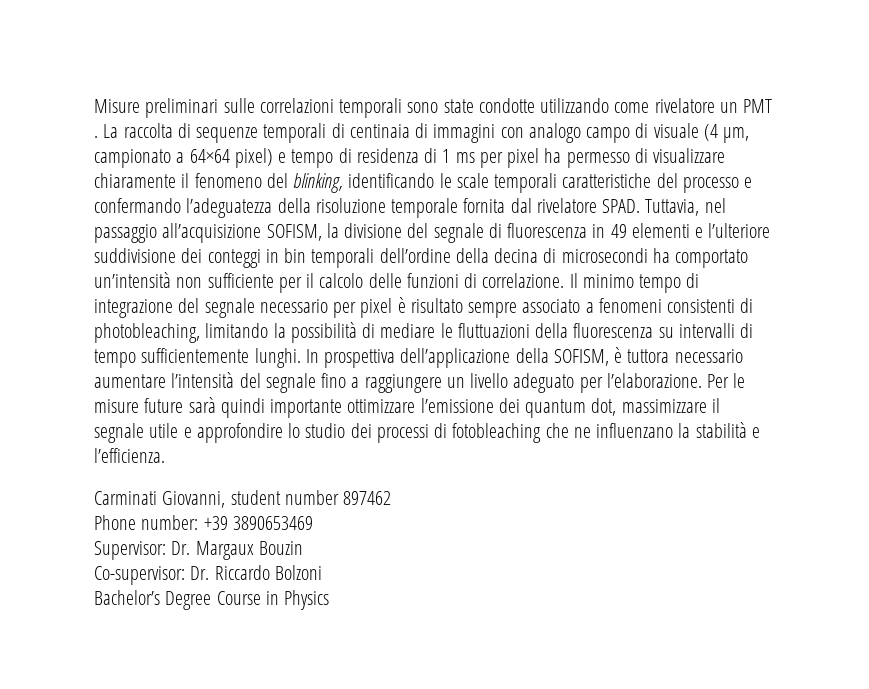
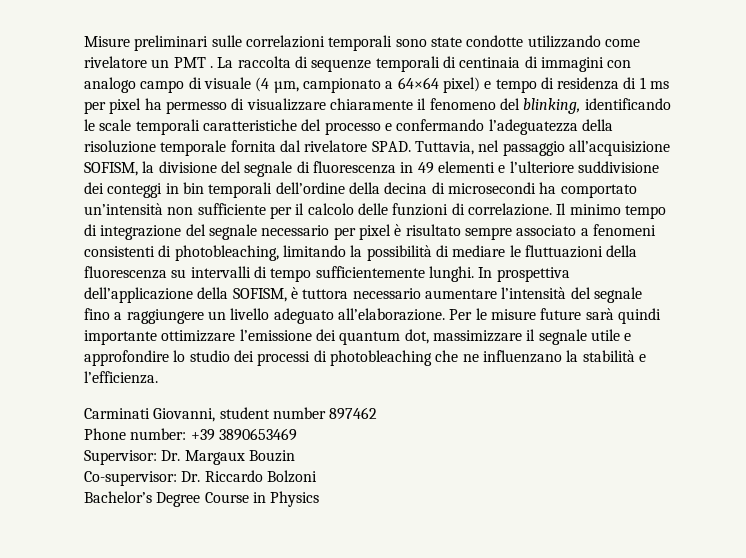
[579,373,702,393] per l’elaborazione. -> [337,308,445,321] all’elaborazione.
[452,423,542,443] fotobleaching -> [329,350,432,366] photobleaching

